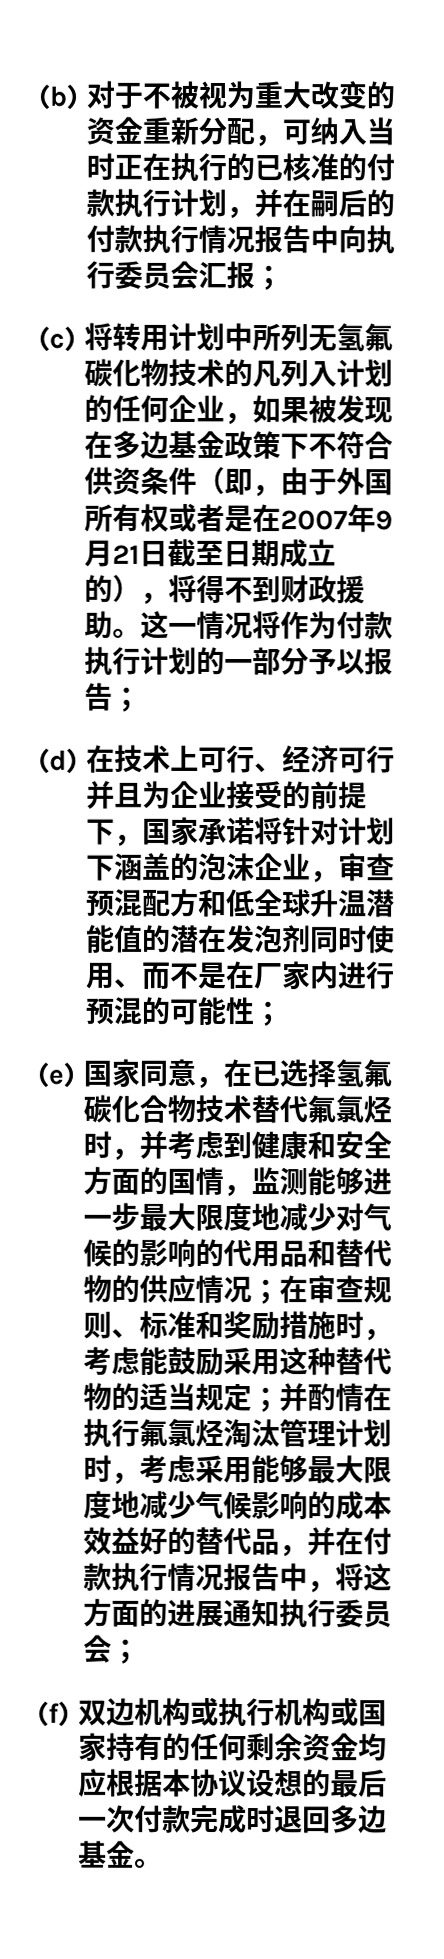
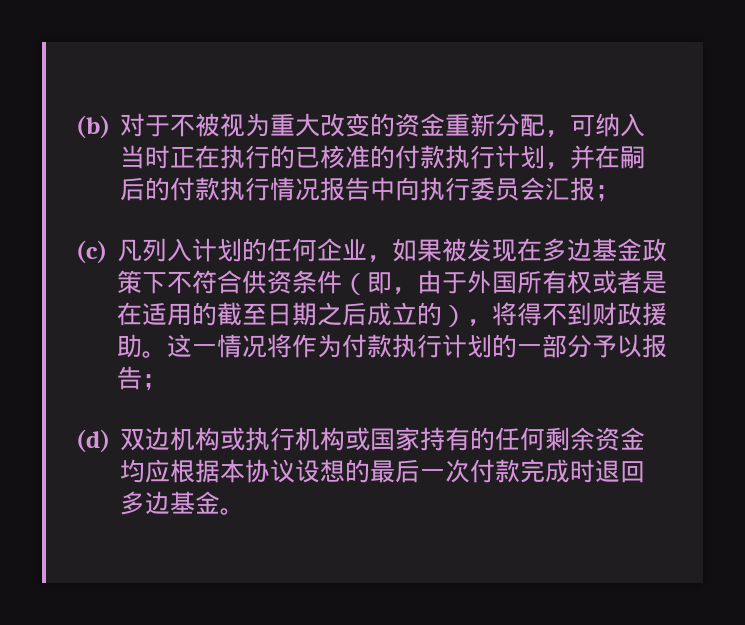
[84,322,393,352] [84,358,253,388] 将转用计划中所列无氢氟碳化物技术的 -> (107, 252) none
[280,504,393,533] [84,539,168,567] 2007年9月21日 -> [142,302,217,326] 适用的
(280, 553) none -> [317,302,367,326] 之后
[86,744,395,774] [86,780,367,810] [86,816,395,847] [86,852,395,884] [86,888,395,918] [86,924,395,954] [85,961,395,990] [85,996,282,1027] [37,1058,392,1090] [83,1094,392,1124] [83,1130,392,1161] [83,1166,392,1198] [83,1202,392,1232] [83,1238,392,1268] [83,1274,392,1305] [83,1310,392,1342] [83,1346,392,1376] [83,1382,392,1413] [83,1418,392,1448] [83,1454,392,1485] [83,1490,392,1520] [83,1526,392,1558] [83,1562,392,1594] [83,1598,392,1628] [83,1634,140,1664] [37,1700,70,1727] 在技术上可行、经济可行并且为企业接受的前提下，国家承诺将针对计划下涵盖的泡沫企业，审查预混配方和低全球升温潜能值的潜在发泡剂同时使用、而不是在厂家内进行预混的可能性； // (e)国家同意，在已选择氢氟碳化合物技术替代氟氯烃时，并考虑到健康和安全方面的国情，监测能够进一步最大限度地减少对气候的影响的代用品和替代物的供应情况；在审查规则、标准和奖励措施时，考虑能鼓励采用这种替代物的适当规定；并酌情在执行氟氯烃淘汰管理计划时，考虑采用能够最大限度地减少气候影响的成本效益好的替代品，并在付款执行情况报告中，将这方面的进展通知执行委员会； // (f) -> (110, 441) none

